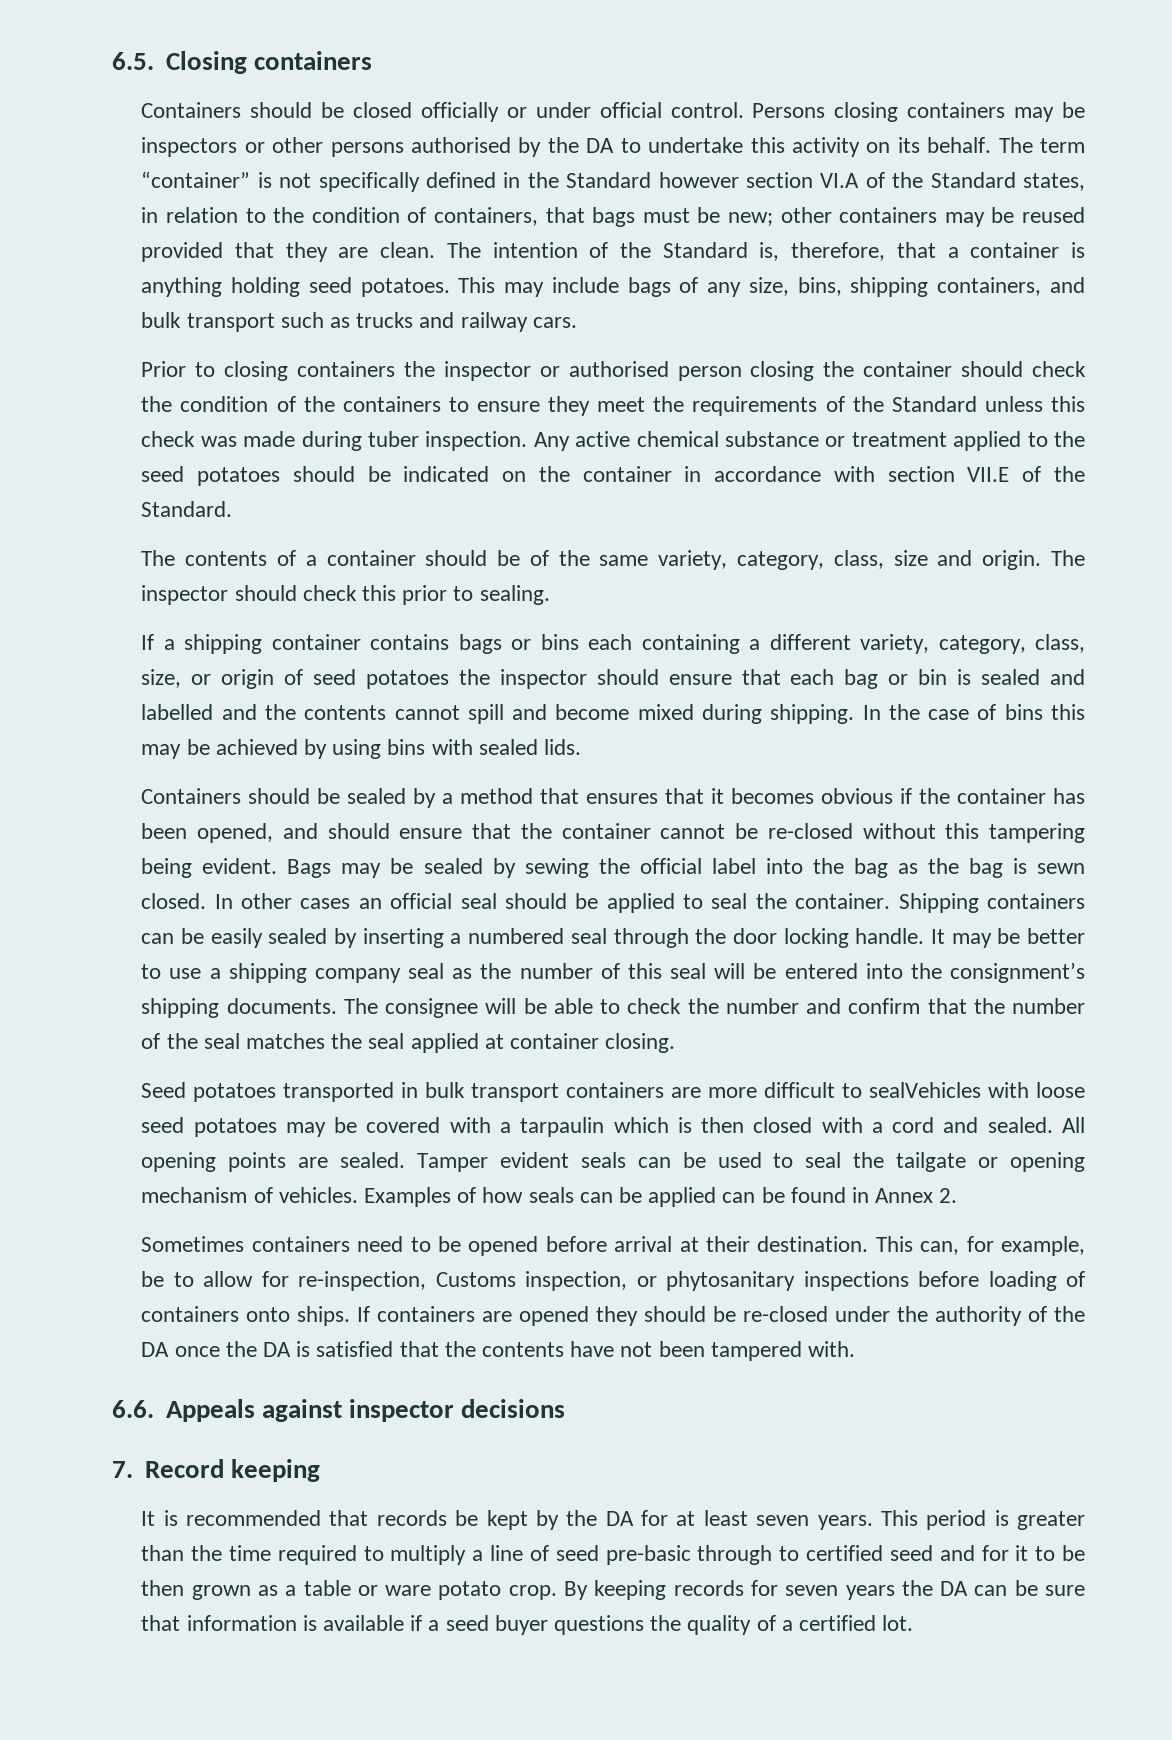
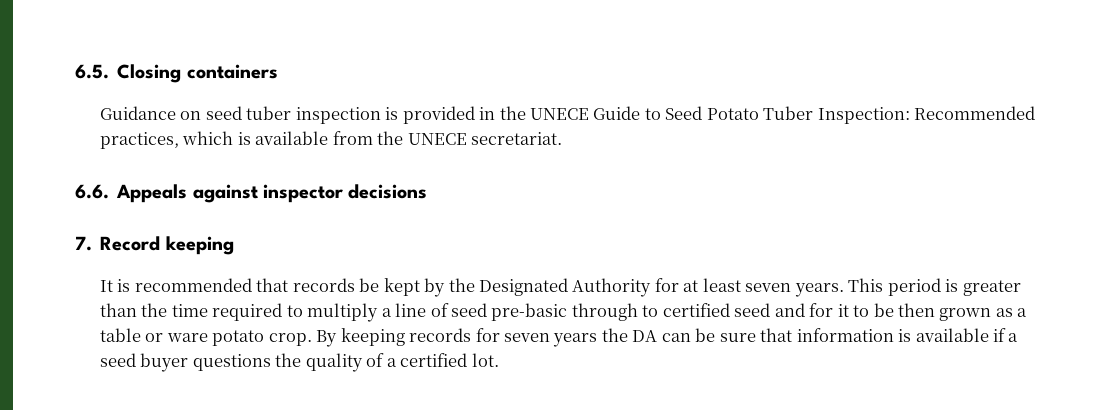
[141,102,1085,122] [141,137,1085,157] [141,171,1085,192] [141,207,1085,227] [141,242,1085,262] [141,277,1085,297] [141,312,577,332] [141,361,1086,381] [141,396,1085,416] [141,431,1085,451] [141,466,1085,486] [141,501,233,517] [141,550,1085,570] [141,585,550,605] [141,634,1085,654] [141,669,1086,689] [141,704,1085,724] [141,739,582,759] [141,788,1085,808] [141,823,1085,843] [141,858,1085,878] [141,893,1085,913] [141,928,1086,948] [141,962,1086,983] [141,998,1086,1018] [141,1033,676,1053] [141,1082,1086,1102] [141,1117,1085,1137] [141,1152,1085,1172] [141,1187,958,1207] [141,1236,1085,1256] [141,1271,1086,1291] [141,1306,1086,1326] [141,1341,856,1361] Containers should be closed officially or under official control. Persons closing containers may be inspectors or other persons authorised by the DA to undertake this activity on its behalf. The term “container” is not specifically defined in the Standard however section VI.A of the Standard states, in relation to the condition of containers, that bags must be new; other containers may be reused provided that they are clean. The intention of the Standard is, therefore, that a container is anything holding seed potatoes. This may include bags of any size, bins, shipping containers, and bulk transport such as trucks and railway cars. // Prior to closing containers the inspector or authorised person closing the container should check the condition of the containers to ensure they meet the requirements of the Standard unless this check was made during tuber inspection. Any active chemical substance or treatment applied to the seed potatoes should be indicated on the container in accordance with section VII.E of the Standard. // The contents of a container should be of the same variety, category, class, size and origin. The inspector should check this prior to sealing. // If a shipping container contains bags or bins each containing a different variety, category, class, size, or origin of seed potatoes the inspector should ensure that each bag or bin is sealed and labelled and the contents cannot spill and become mixed during shipping. In the case of bins this may be achieved by using bins with sealed lids. // Containers should be sealed by a method that ensures that it becomes obvious if the container has been opened, and should ensure that the container cannot be re-closed without this tampering being evident. Bags may be sealed by sewing the official label into the bag as the bag is sewn closed. In other cases an official seal should be applied to seal the container. Shipping containers can be easily sealed by inserting a numbered seal through the door locking handle. It may be better to use a shipping company seal as the number of this seal will be entered into the consignment’s shipping documents. The consignee will be able to check the number and confirm that the number of the seal matches the seal applied at container closing. // Seed potatoes transported in bulk transport containers are more difficult to sealVehicles with loose seed potatoes may be covered with a tarpaulin which is then closed with a cord and sealed. All opening points are sealed. Tamper evident seals can be used to seal the tailgate or opening mechanism of vehicles. Examples of how seals can be applied can be found in Annex 2. // Sometimes containers need to be opened before arrival at their destination. This can, for example, be to allow for re-inspection, Customs inspection, or phytosanitary inspections before loading of containers onto ships. If containers are opened they should be re-closed under the authority of the DA once the DA is satisfied that the contents have not been tampered with. -> [99,106,1036,124] [99,131,563,149] Guidance on seed tuber inspection is provided in the UNECE Guide to Seed Potato Tuber Inspection: Recommended practices, which is available from the UNECE secretariat.
[605,1511,634,1526] DA -> [478,278,652,297] Designated Authority

